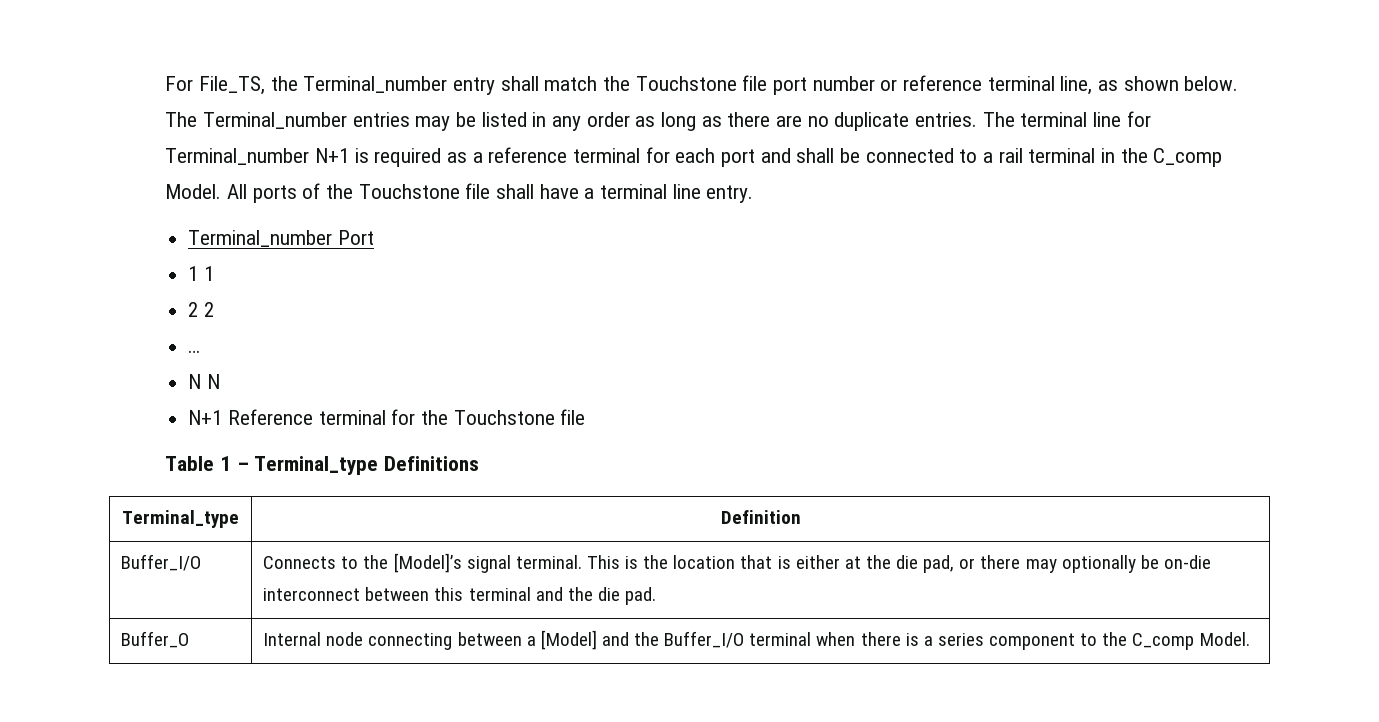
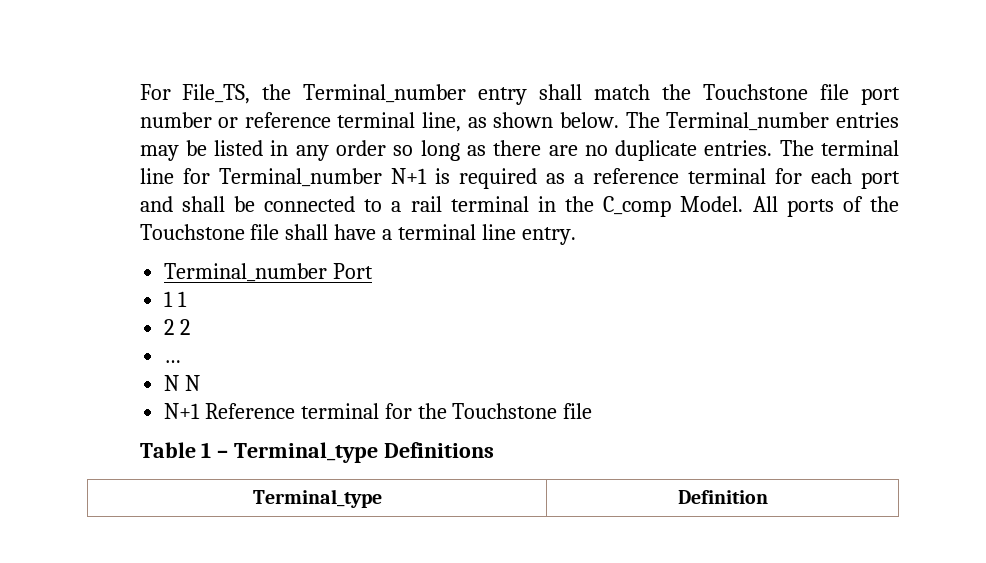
[635,116,656,127] as -> [393,145,414,156] so
[121,554,202,571] [263,553,1211,573] [263,587,657,605] [121,631,190,648] [263,630,1250,650] // Buffer_I/O | Connects to the [Model]’s signal terminal. This is the location that is either at the die pad, or there may optionally be on-die interconnect between this terminal and the die pad. // Buffer_O | Internal node connecting between a [Model] and the Buffer_I/O terminal when there is a series component to the C_comp Model. -> (768, 497) none

